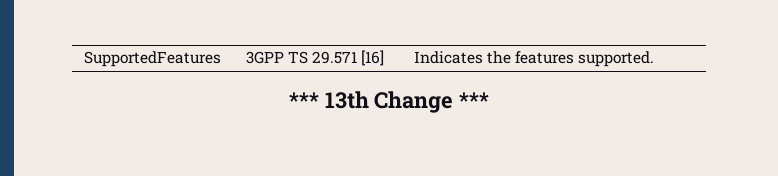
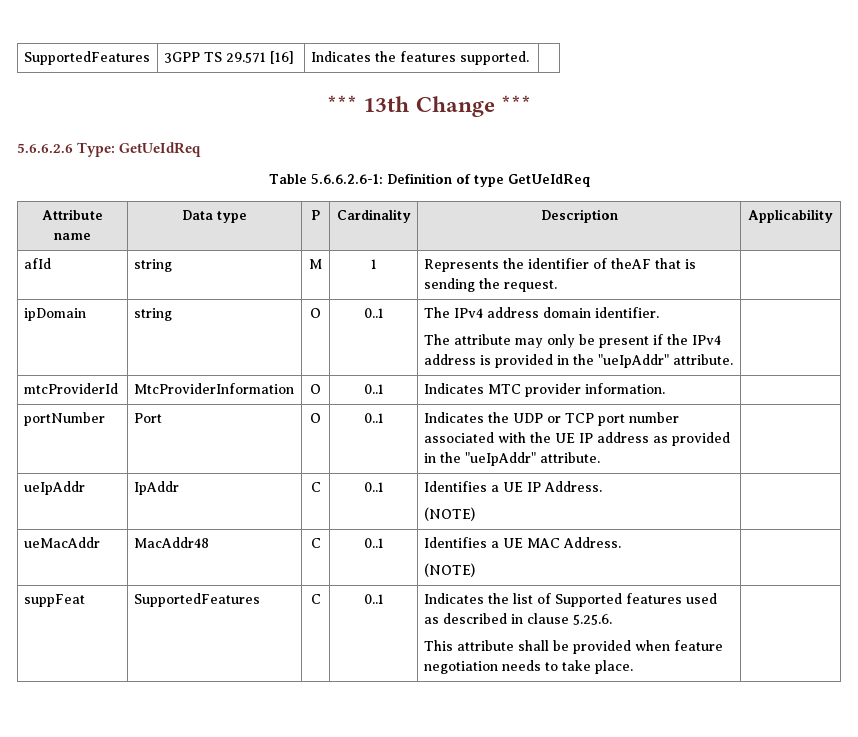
(490, 100) none -> [17,142,202,157] [268,173,590,187] [42,209,103,220] [54,233,91,240] [182,210,247,223] [311,210,320,220] [336,209,411,223] [540,209,618,223] [748,209,833,223] [23,258,51,269] [133,259,172,272] [309,259,322,269] [370,259,377,269] [423,258,696,272] [423,278,557,292] [23,308,86,321] [133,308,172,321] [310,308,321,318] [363,308,384,318] [423,307,659,318] [423,334,721,348] [423,354,733,368] [23,383,118,394] [133,383,294,394] [310,384,321,394] [363,384,384,394] [423,383,665,397] [23,412,105,426] [133,413,162,423] [310,413,321,423] [363,413,384,423] [423,412,679,426] [423,432,730,446] [423,452,600,466] [23,481,85,495] [133,481,179,495] [310,482,321,492] [363,482,384,492] [423,481,602,492] [423,507,475,521] [23,537,100,548] [133,537,209,548] [310,538,321,548] [363,538,384,548] [423,537,621,548] [423,563,475,577] [23,594,85,607] [133,593,260,607] [310,594,321,604] [363,594,384,604] [423,593,717,607] [423,613,612,625] [423,640,723,654] [423,660,633,674] // 5.6.6.2.6 Type: GetUeIdReq // Table 5.6.6.2.6-1: Definition of type GetUeIdReq // Attribute name | Data type | P | Cardinality | Description | Applicability // afId | string | M | 1 | Represents the identifier of theAF that is sending the request. | // ipDomain | string | O | 0..1 | The IPv4 address domain identifier. // The attribute may only be present if the IPv4 address is provided in the "ueIpAddr" attribute. | // mtcProviderId | MtcProviderInformation | O | 0..1 | Indicates MTC provider information. | // portNumber | Port | O | 0..1 | Indicates the UDP or TCP port number associated with the UE IP address as provided in the "ueIpAddr" attribute. | // ueIpAddr | IpAddr | C | 0..1 | Identifies a UE IP Address. // (NOTE) | // ueMacAddr | MacAddr48 | C | 0..1 | Identifies a UE MAC Address. // (NOTE) | // suppFeat | SupportedFeatures | C | 0..1 | Indicates the list of Supported features used as described in clause 5.25.6. // This attribute shall be provided when feature negotiation needs to take place. |

